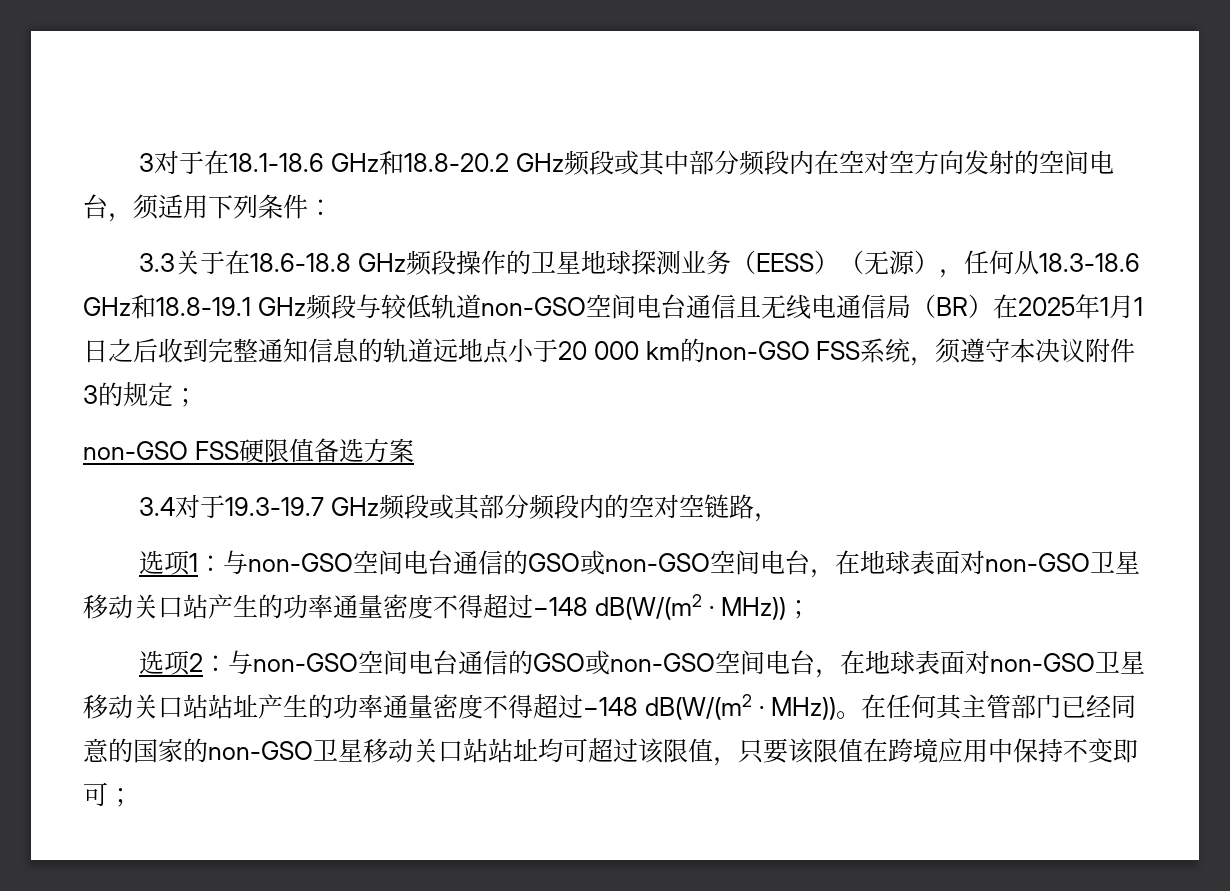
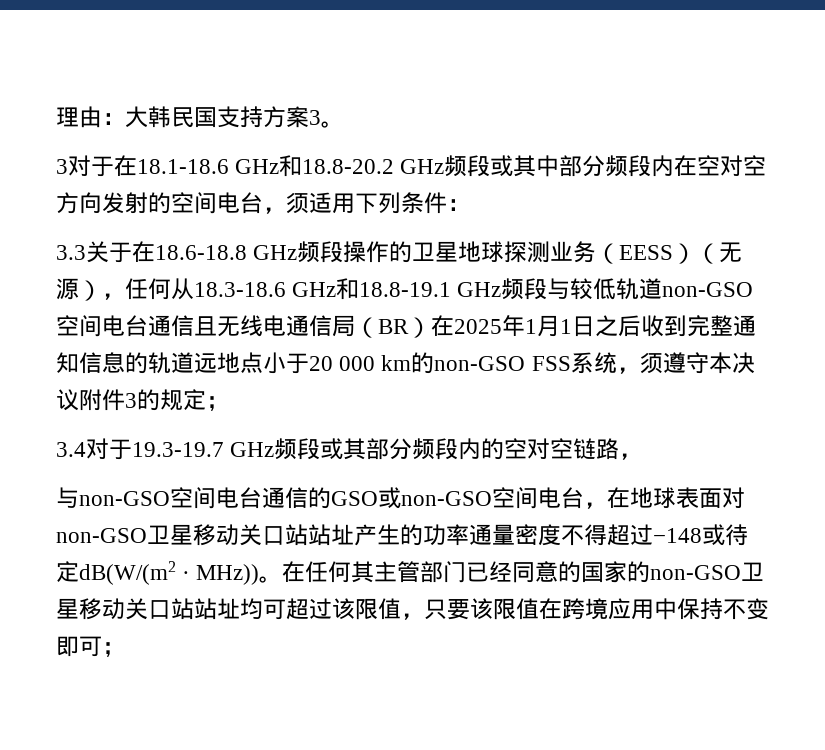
(139, 162) none -> [56,106,344,128] 理由：大韩民国支持方案3。 //
[83,438,414,463] // non-GSO FSS硬限值备选方案 -> (229, 403) none
[139,550,1141,578] [83,594,812,620] [139,650,229,676] 选项1：与non-GSO空间电台通信的GSO或non-GSO空间电台，在地球表面对non-GSO卫星移动关口站产生的功率通量密度不得超过−148 dB(W/(m2 · MHz))； // 选项2： -> (643, 456) none
(638, 706) none -> [702,524,748,546] [56,561,79,582] 或待定

